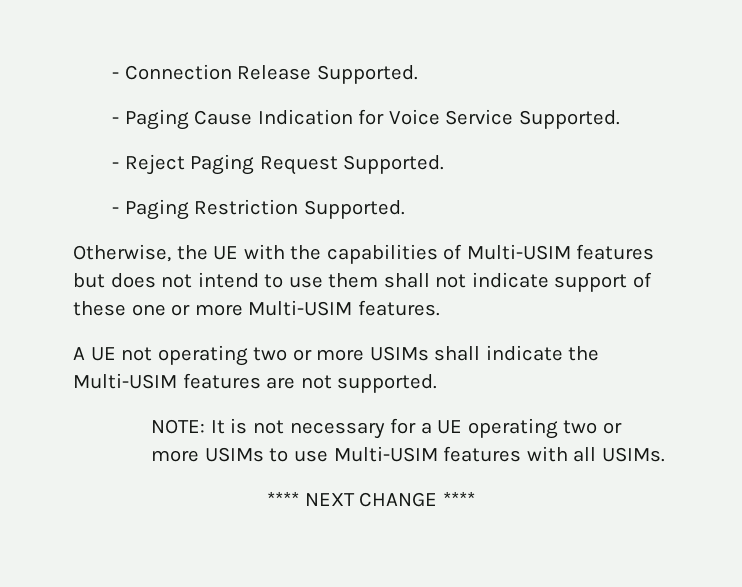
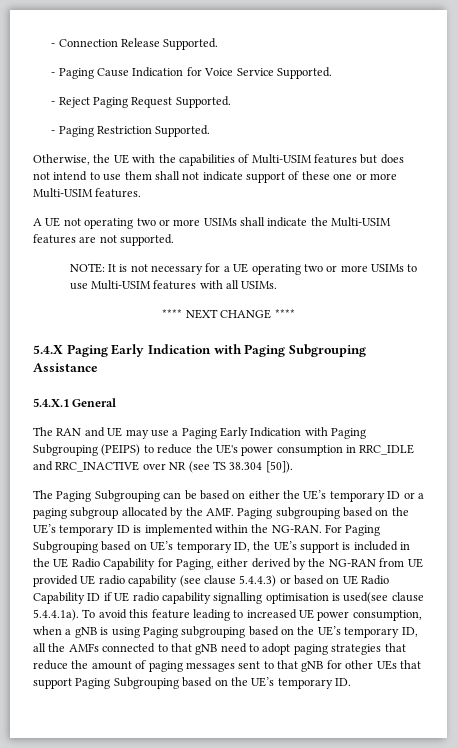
(475, 498) none -> [33,344,366,357] [33,363,98,372] [33,398,117,407] [33,427,367,439] [33,444,415,456] [33,461,293,473] [33,490,424,502] [33,507,409,519] [33,524,381,536] [33,541,411,553] [33,558,423,570] [33,575,390,587] [33,592,424,604] [33,609,422,621] [33,626,418,638] [33,643,406,655] [33,660,421,672] [33,677,351,689] // 5.4.X Paging Early Indication with Paging Subgrouping Assistance // 5.4.X.1 General // The RAN and UE may use a Paging Early Indication with Paging Subgrouping (PEIPS) to reduce the UE's power consumption in RRC_IDLE and RRC_INACTIVE over NR (see TS 38.304 [50]). // The Paging Subgrouping can be based on either the UE’s temporary ID or a paging subgroup allocated by the AMF. Paging subgrouping based on the UE’s temporary ID is implemented within the NG-RAN. For Paging Subgrouping based on UE’s temporary ID, the UE’s support is included in the UE Radio Capability for Paging, either derived by the NG-RAN from UE provided UE radio capability (see clause 5.4.4.3) or based on UE Radio Capability ID if UE radio capability signalling optimisation is used(see clause 5.4.4.1a). To avoid this feature leading to increased UE power consumption, when a gNB is using Paging subgrouping based on the UE’s temporary ID, all the AMFs connected to that gNB need to adopt paging strategies that reduce the amount of paging messages sent to that gNB for other UEs that support Paging Subgrouping based on the UE’s temporary ID.

